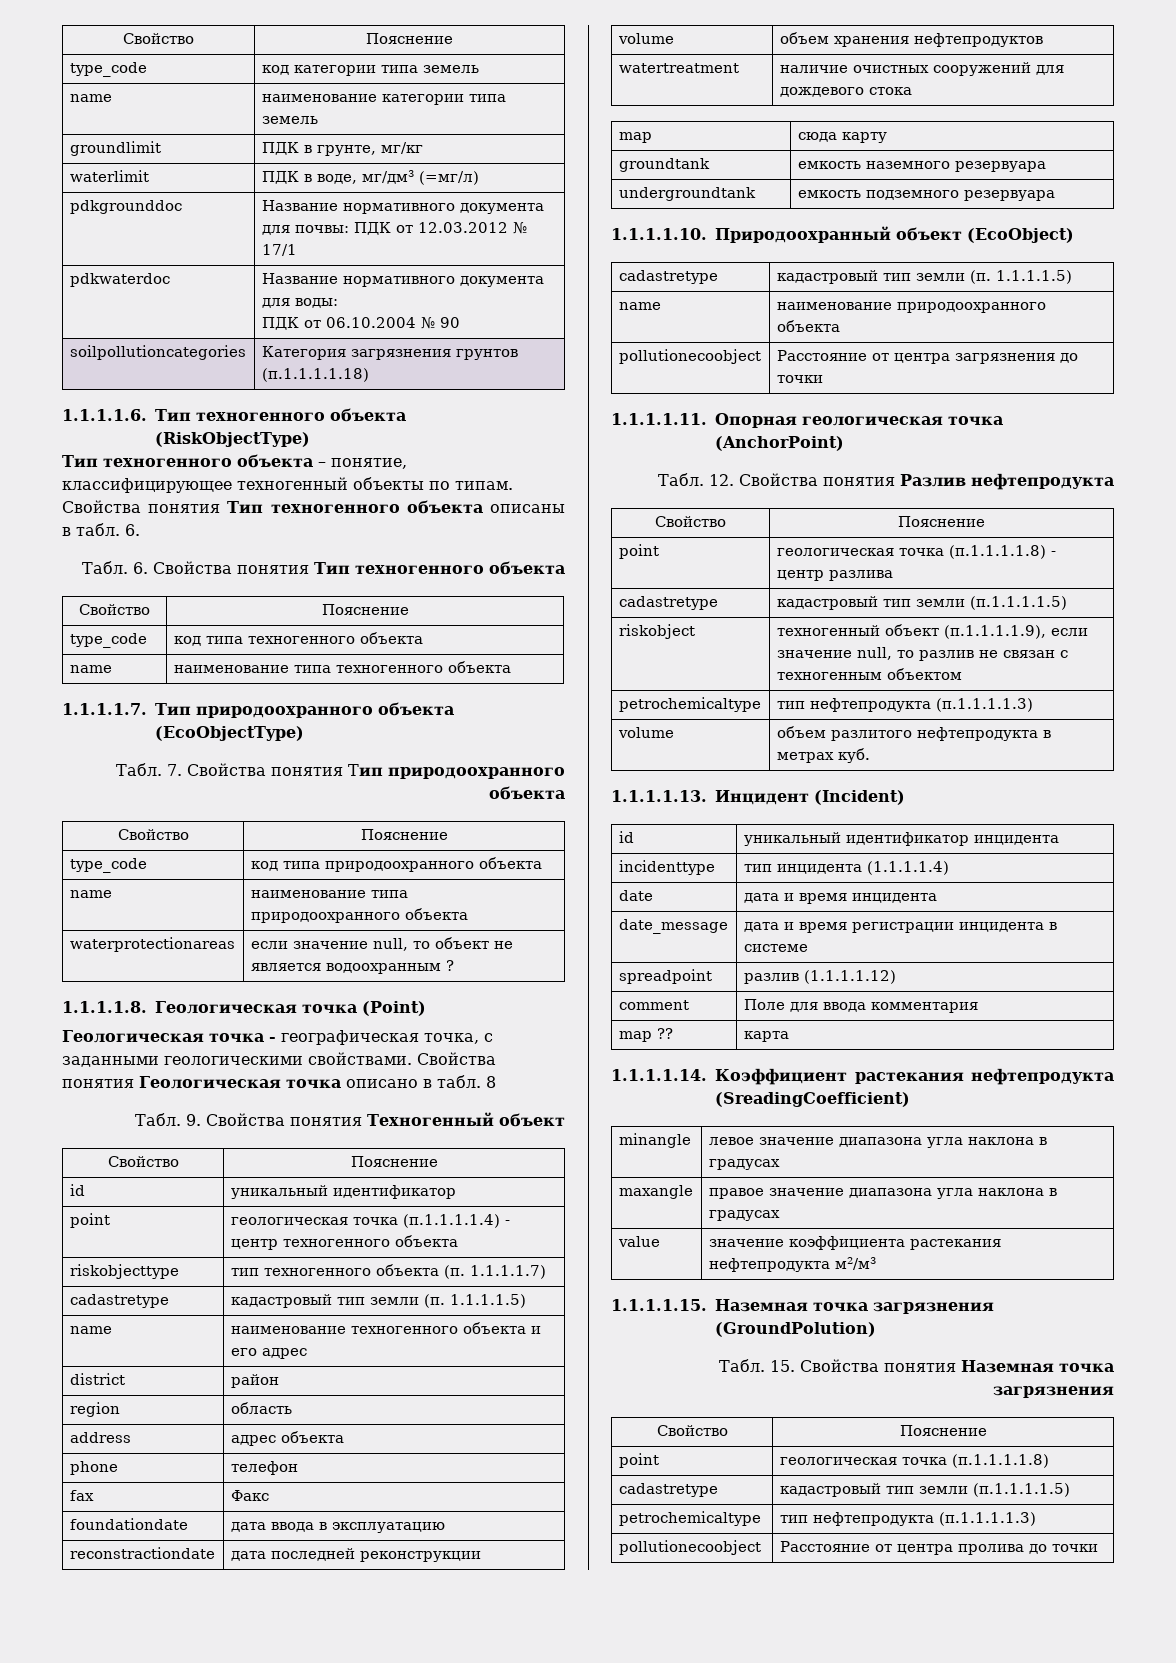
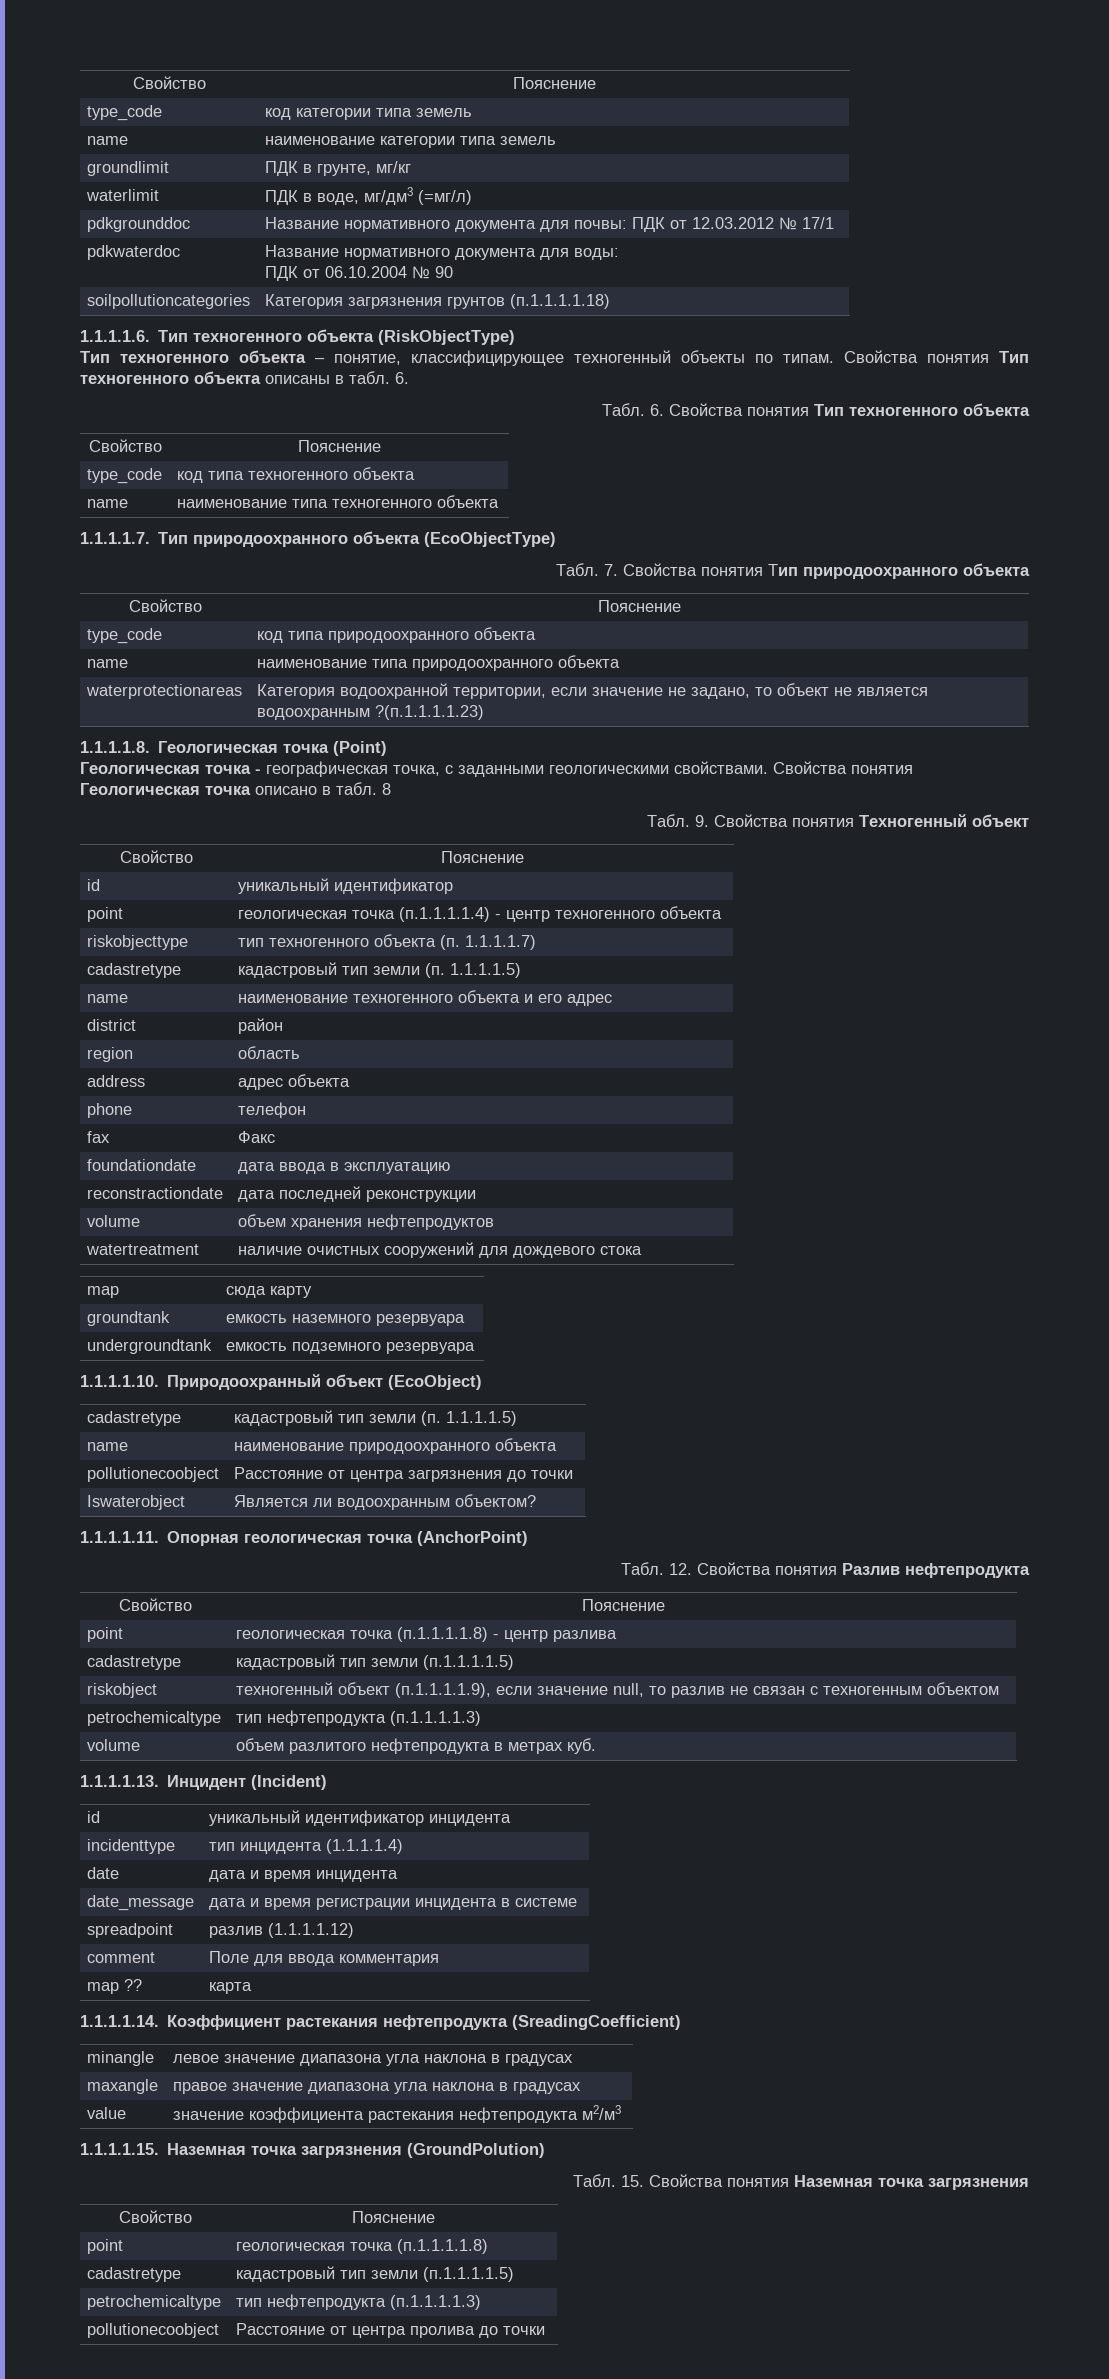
[250,938,408,951] если значение null, -> [257,683,751,699] Категория водоохранной территории, если значение не задано,
[445,960,454,971] ? -> [375,705,485,720] ?(п.1.1.1.1.23)
(823, 379) none -> [87,1495,186,1510] [234,1494,537,1510] // Iswaterobject | Является ли водоохранным объектом?

